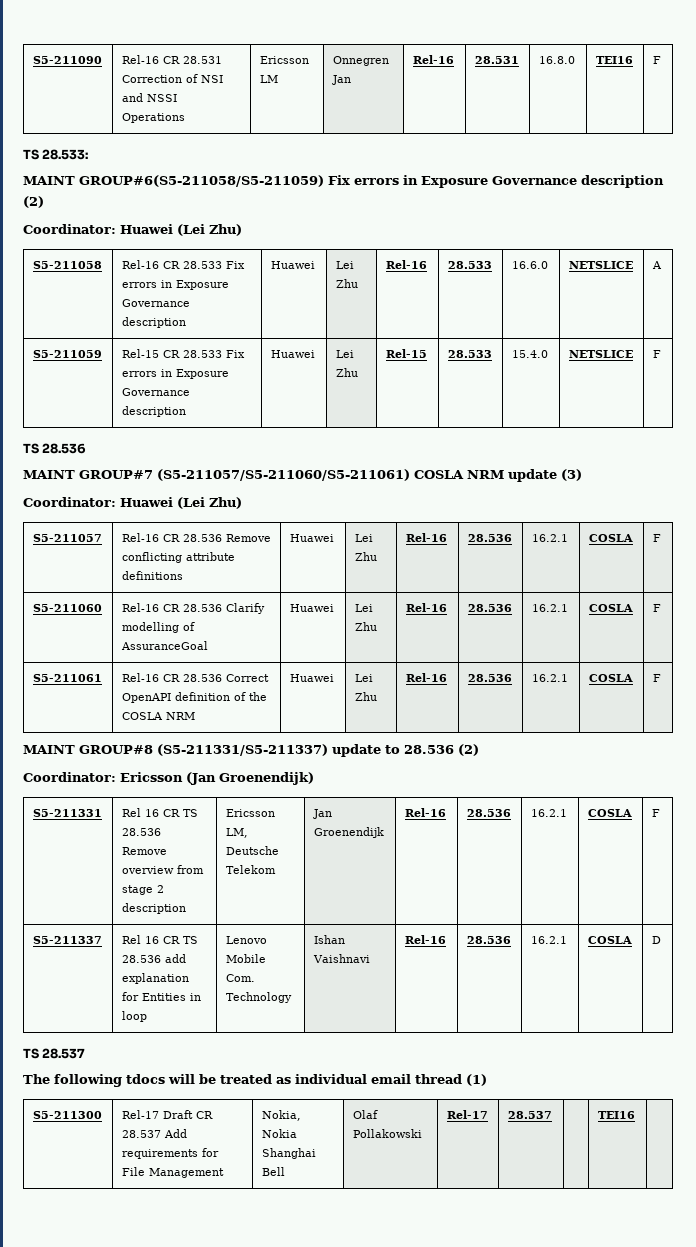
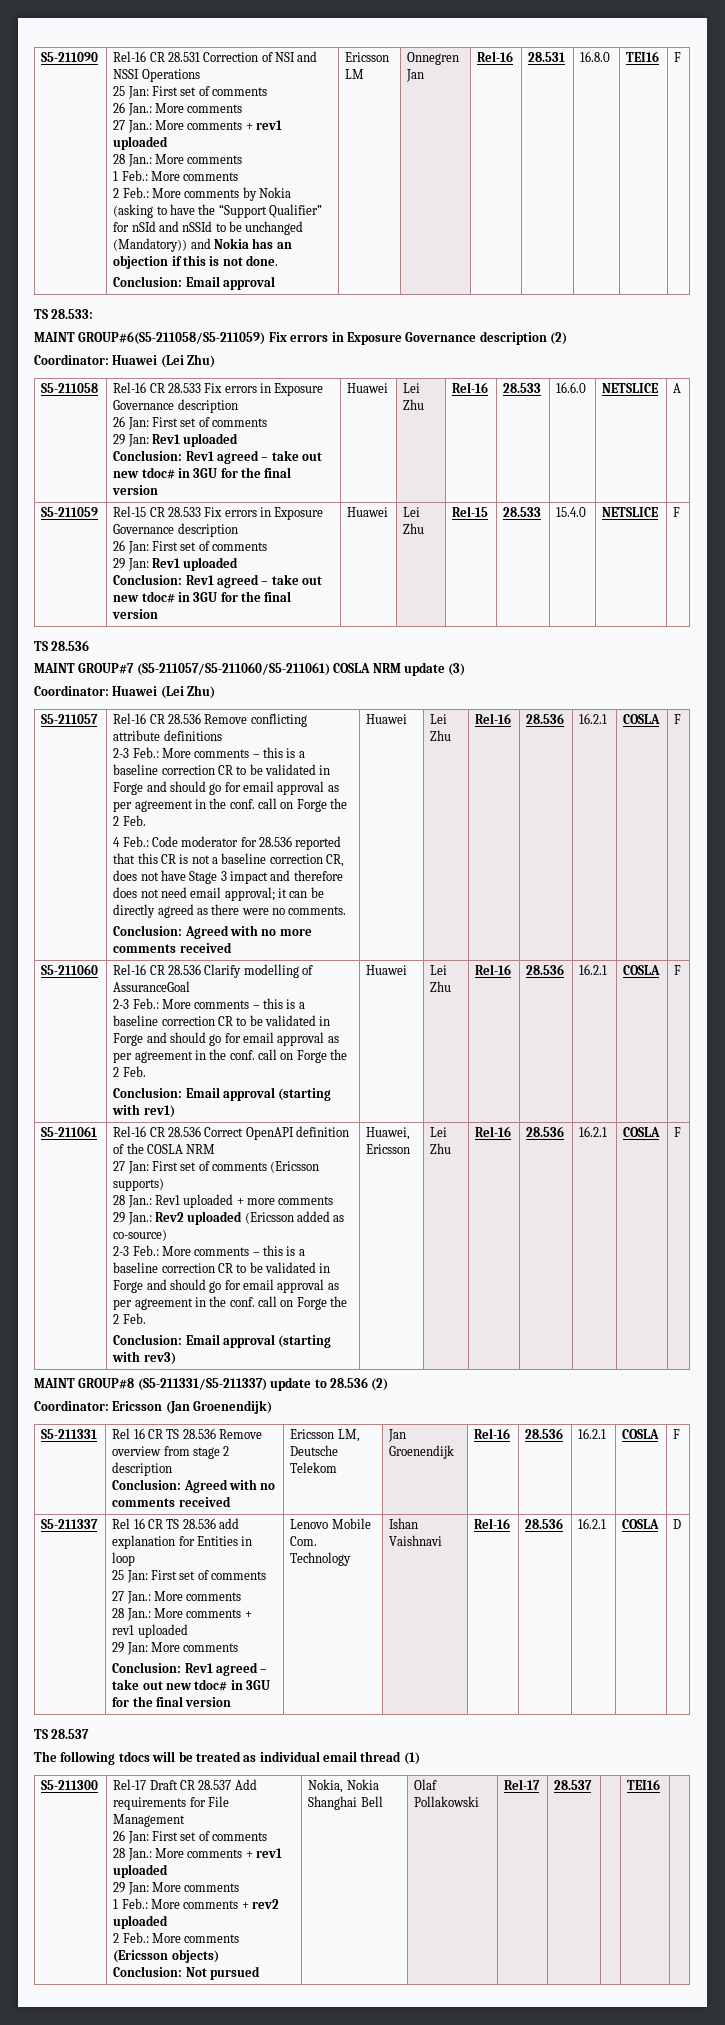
(185, 118) none -> [113,86,268,99] [113,102,243,116] [113,120,283,133] [113,136,169,150] [113,154,243,167] [113,170,239,181] [113,187,292,201] [113,204,323,218] [113,221,304,235] [113,238,292,252] [113,255,279,269] [113,276,275,290] // 25 Jan: First set of comments // 26 Jan.: More comments // 27 Jan.: More comments + rev1 uploaded // 28 Jan.: More comments // 1 Feb.: More comments // 2 Feb.: More comments by Nokia (asking to have the “Support Qualifier” for nSId and nSSId to be unchanged (Mandatory)) and Nokia has an objection if this is not done. // Conclusion: Email approval
(186, 322) none -> [113,416,268,430] [113,433,239,447] [113,450,323,464] [113,467,292,479] [112,485,159,495] // 26 Jan: First set of comments // 29 Jan: Rev1 uploaded // Conclusion: Rev1 agreed – take out new tdoc# in 3GU for the final version
(186, 411) none -> [113,540,268,554] [113,557,239,571] [113,574,323,588] [113,591,292,603] [112,609,159,619] // 26 Jan: First set of comments // 29 Jan: Rev1 uploaded // Conclusion: Rev1 agreed – take out new tdoc# in 3GU for the final version
(183, 575) none -> [113,747,305,758] [113,764,331,775] [113,781,339,795] [113,798,348,812] [113,815,146,826] [113,836,342,850] [113,853,345,867] [113,870,343,884] [113,887,324,901] [113,904,347,918] [113,925,312,939] [113,942,232,953] // 2-3 Feb.: More comments – this is a baseline correction CR to be validated in Forge and should go for email approval as per agreement in the conf. call on Forge the 2 Feb. // 4 Feb.: Code moderator for 28.536 reported that this CR is not a baseline correction CR, does not have Stage 3 impact and therefore does not need email approval; it can be directly agreed as there were no comments. // Conclusion: Agreed with no more comments received
(208, 645) none -> [113,998,305,1009] [113,1015,331,1026] [113,1032,339,1046] [113,1049,348,1063] [113,1066,146,1077] [113,1087,332,1101] [112,1104,175,1118] // 2-3 Feb.: More comments – this is a baseline correction CR to be validated in Forge and should go for email approval as per agreement in the conf. call on Forge the 2 Feb. // Conclusion: Email approval (starting with rev1)
[289,674,334,682] | Huawei -> [113,1161,320,1174] [113,1178,165,1191] [113,1194,334,1208] [113,1211,345,1225] [113,1229,168,1241] [113,1245,305,1256] [113,1262,331,1273] [113,1279,339,1293] [113,1296,348,1310] [113,1313,146,1324] [113,1334,332,1348] [112,1351,176,1365] [366,1127,411,1140] [366,1144,411,1154] // 27 Jan: First set of comments (Ericsson supports) // 28 Jan.: Rev1 uploaded + more comments // 29 Jan.: Rev2 uploaded (Ericsson added as co-source) // 2-3 Feb.: More comments – this is a baseline correction CR to be validated in Forge and should go for email approval as per agreement in the conf. call on Forge the 2 Feb. // Conclusion: Email approval (starting with rev3) | Huawei, Ericsson
(186, 908) none -> [112,1479,276,1493] [112,1496,231,1507] // Conclusion: Agreed with no comments received
(147, 1016) none -> [112,1570,267,1583] [112,1591,242,1604] [112,1608,252,1621] [112,1624,188,1638] [112,1642,239,1655] [112,1662,268,1676] [112,1679,271,1691] [112,1696,232,1707] // 25 Jan: First set of comments // 27 Jan.: More comments // 28 Jan.: More comments + rev1 uploaded // 29 Jan: More comments // Conclusion: Rev1 agreed – take out new tdoc# in 3GU for the final version
(224, 1173) none -> [113,1830,268,1844] [113,1848,283,1861] [113,1864,169,1878] [113,1882,240,1895] [113,1898,280,1909] [113,1915,169,1929] [113,1932,240,1943] [113,1949,219,1963] [113,1966,260,1980] // 26 Jan: First set of comments // 28 Jan.: More comments + rev1 uploaded // 29 Jan: More comments // 1 Feb.: More comments + rev2 uploaded // 2 Feb.: More comments (Ericsson objects) // Conclusion: Not pursued

